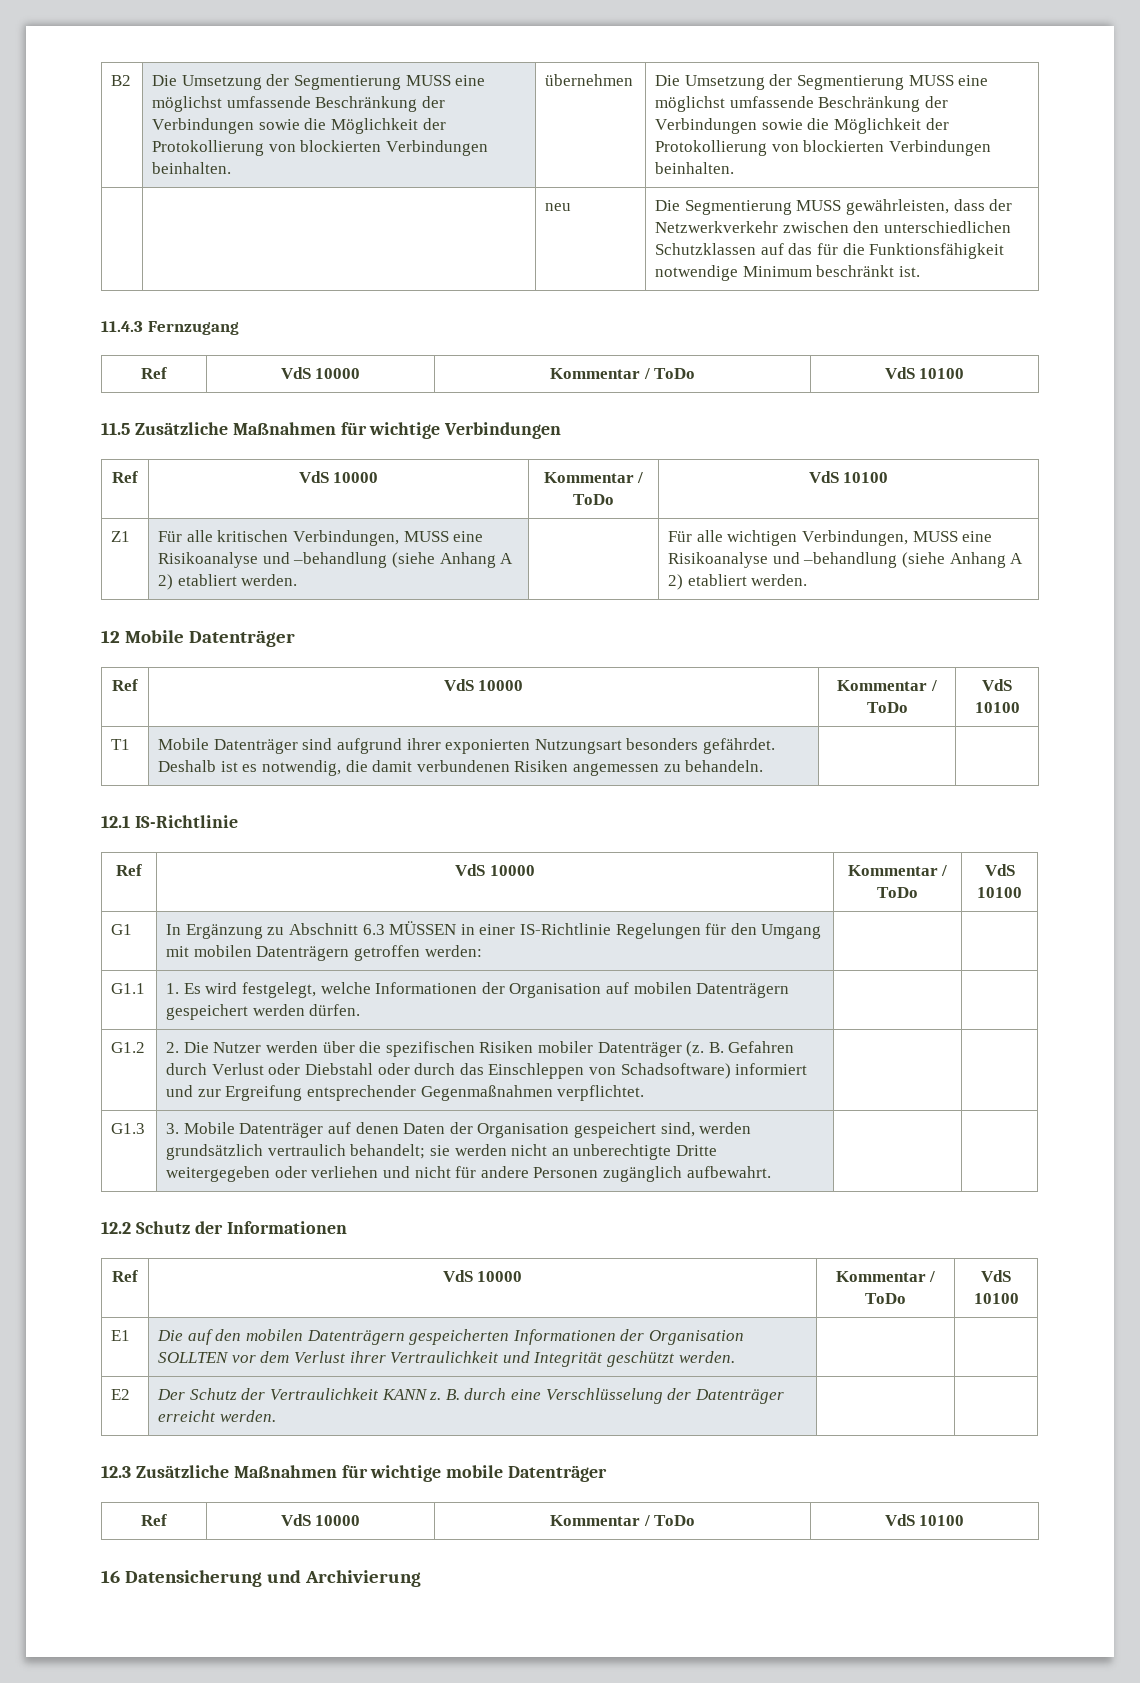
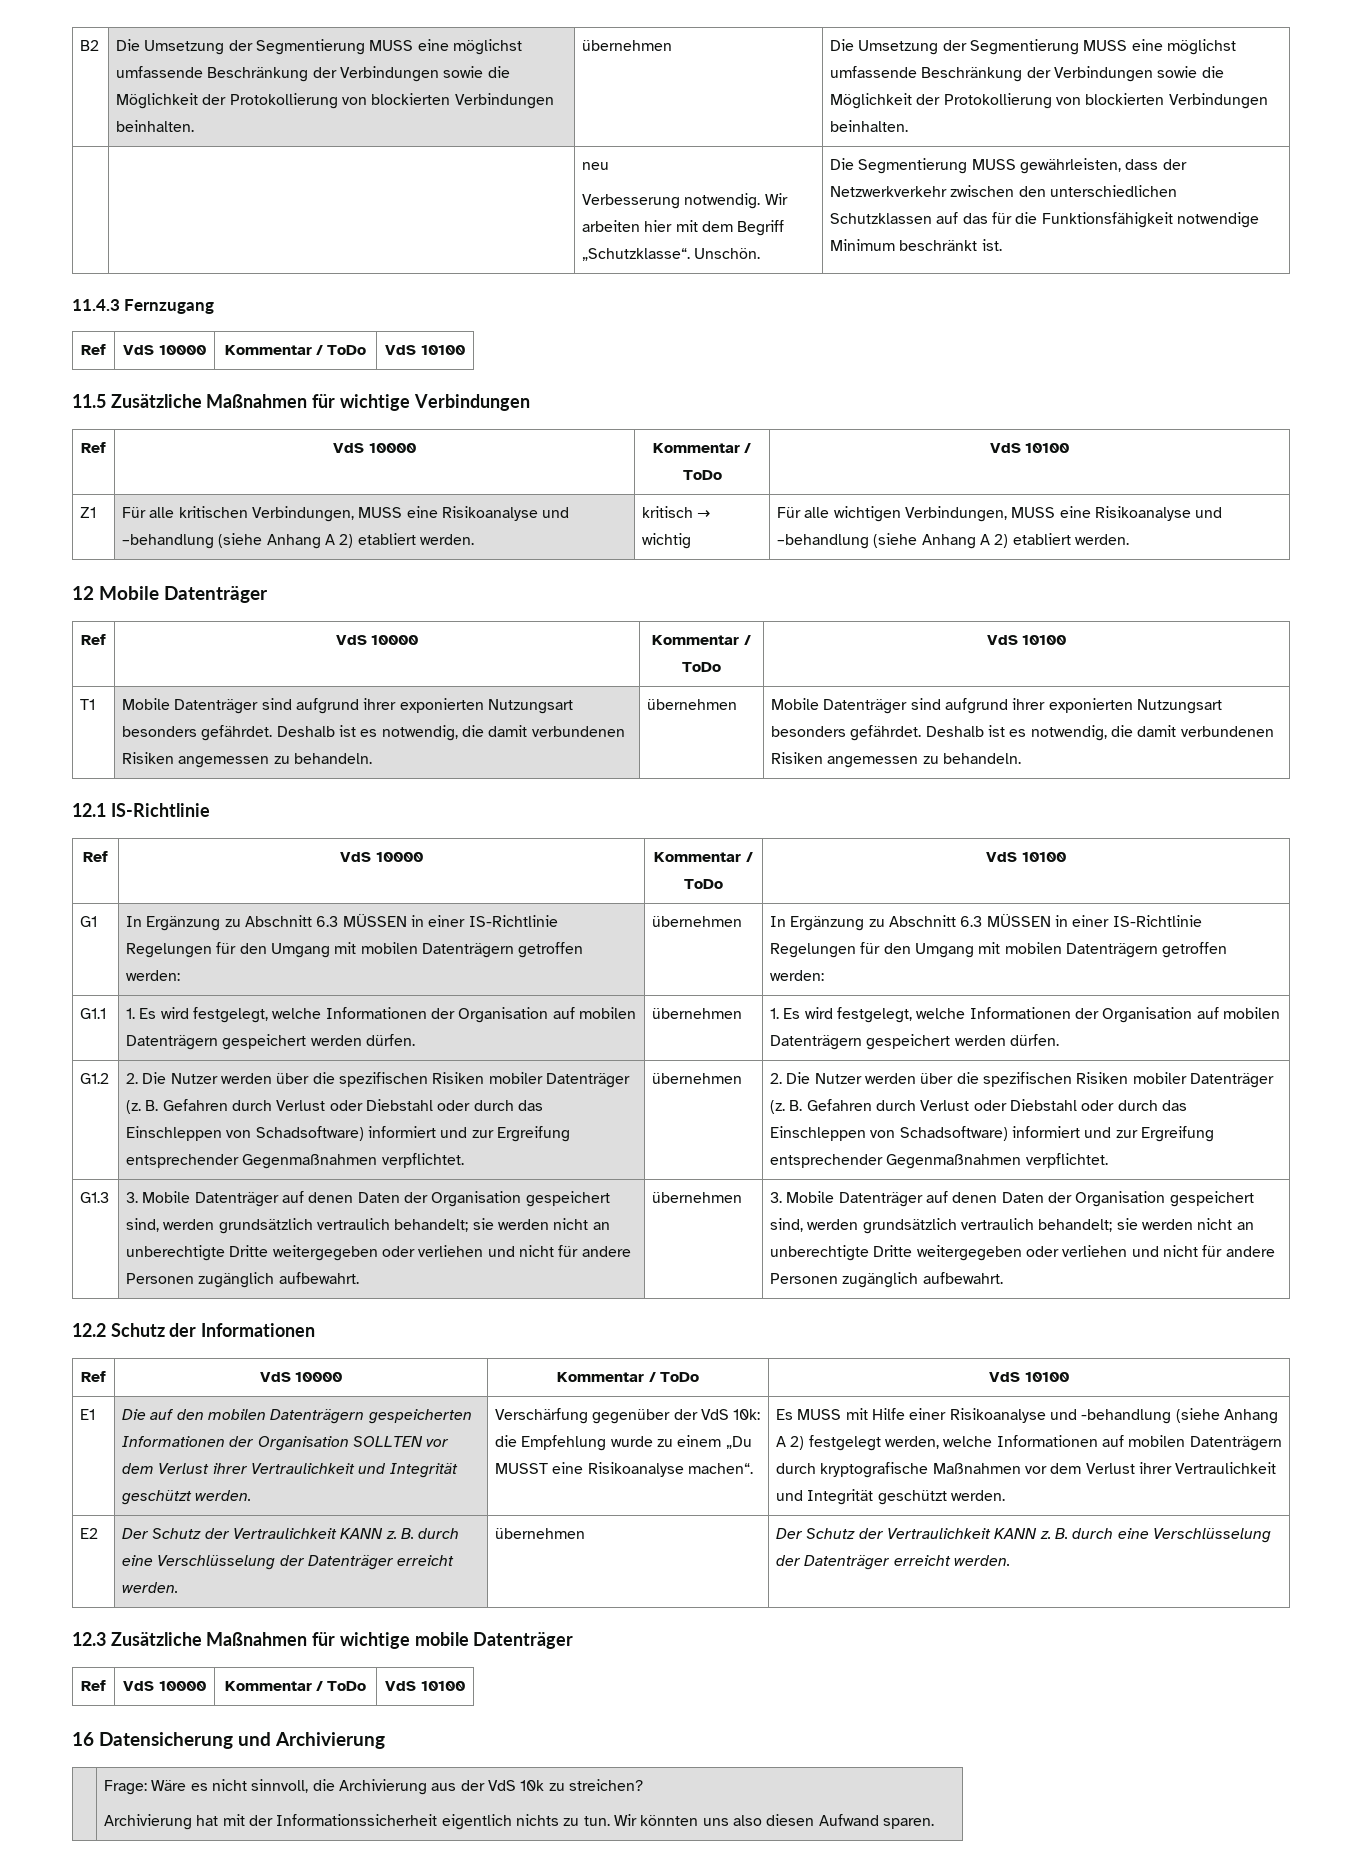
(572, 207) none -> [582,193,788,209] [582,220,785,236] [582,248,761,261] // Verbesserung notwendig. Wir arbeiten hier mit dem Begriff „Schutzklasse“. Unschön.
(298, 580) none -> [642,506,711,518] [642,533,692,549] kritisch → wichtig
(764, 766) | -> [647,699,738,710] [771,698,1222,714] [771,725,1274,741] [771,752,1022,768] übernehmen | Mobile Datenträger sind aufgrund ihrer exponierten Nutzungsart besonders gefährdet. Deshalb ist es notwendig, die damit verbundenen Risiken angemessen zu behandeln.
(482, 951) | -> [652,916,743,927] [770,914,1202,931] [770,942,1228,958] [770,970,825,981] übernehmen | In Ergänzung zu Abschnitt 6.3 MÜSSEN in einer IS-Richtlinie Regelungen für den Umgang mit mobilen Datenträgern getroffen werden:
(361, 1010) | -> [652,1008,743,1019] [770,1007,1280,1023] [770,1034,1060,1050] übernehmen | 1. Es wird festgelegt, welche Informationen der Organisation auf mobilen Datenträgern gespeichert werden dürfen.
(645, 1093) | -> [652,1073,743,1084] [770,1072,1274,1088] [770,1099,1187,1114] [770,1126,1214,1142] [770,1153,1108,1169] übernehmen | 2. Die Nutzer werden über die spezifischen Risiken mobiler Datenträger (z. B. Gefahren durch Verlust oder Diebstahl oder durch das Einschleppen von Schadsoftware) informiert und zur Ergreifung entsprechender Gegenmaßnahmen verpflichtet.
(771, 1172) | -> [652,1192,743,1203] [770,1191,1254,1207] [770,1218,1254,1234] [770,1245,1275,1261] [770,1272,1003,1288] übernehmen | 3. Mobile Datenträger auf denen Daten der Organisation gespeichert sind, werden grundsätzlich vertraulich behandelt; sie werden nicht an unberechtigte Dritte weitergegeben oder verliehen und nicht für andere Personen zugänglich aufbewahrt.
(735, 1357) | -> [495,1408,761,1424] [495,1435,752,1451] [495,1462,754,1477] [776,1408,1278,1424] [776,1435,1282,1451] [776,1462,1277,1478] [776,1489,1006,1505] Verschärfung gegenüber der VdS 10k: die Empfehlung wurde zu einem „Du MUSST eine Risikoanalyse machen“. | Es MUSS mit Hilfe einer Risikoanalyse und -behandlung (siehe Anhang A 2) festgelegt werden, welche Informationen auf mobilen Datenträgern durch kryptografische Maßnahmen vor dem Verlust ihrer Vertraulichkeit und Integrität geschützt werden.
(276, 1416) | -> [495,1528,586,1539] [776,1528,1271,1543] [776,1555,1011,1570] übernehmen | Der Schutz der Vertraulichkeit KANN z. B. durch eine Verschlüsselung der Datenträger erreicht werden.
(422, 1578) none -> [104,1779,643,1795] [104,1814,934,1830] // | Frage: Wäre es nicht sinnvoll, die Archivierung aus der VdS 10k zu streichen? // Archivierung hat mit der Informationssicherheit eigentlich nichts zu tun. Wir könnten uns also diesen Aufwand sparen.

